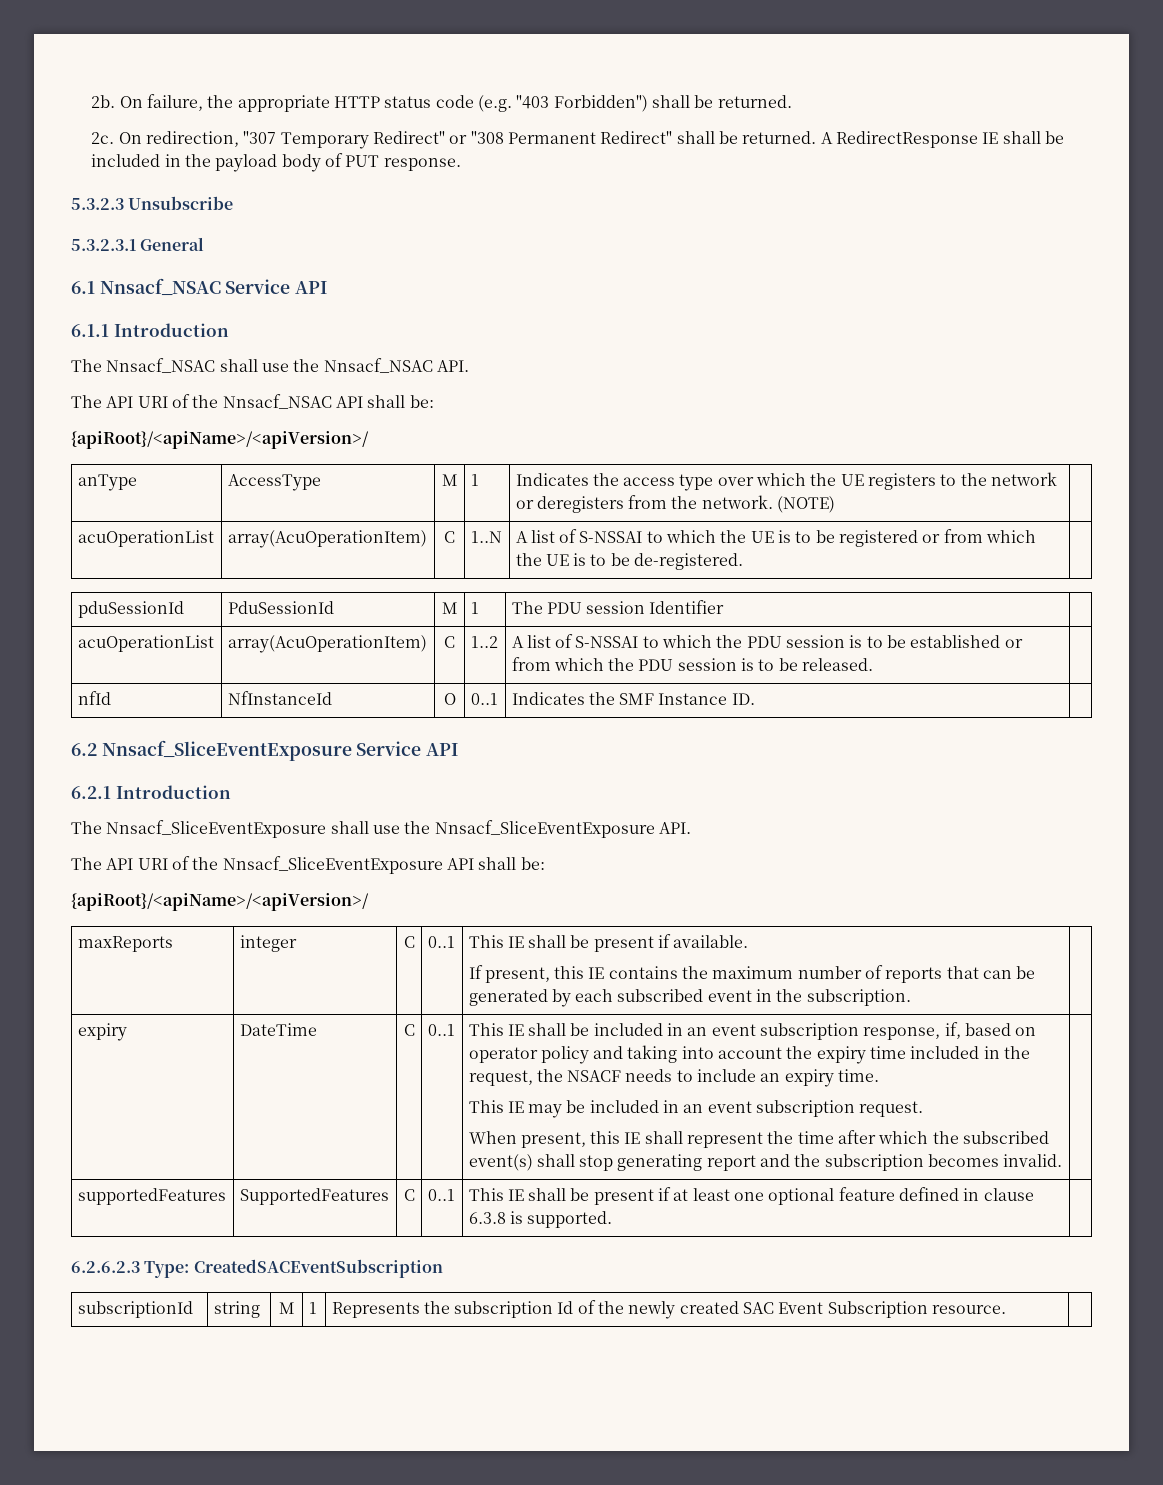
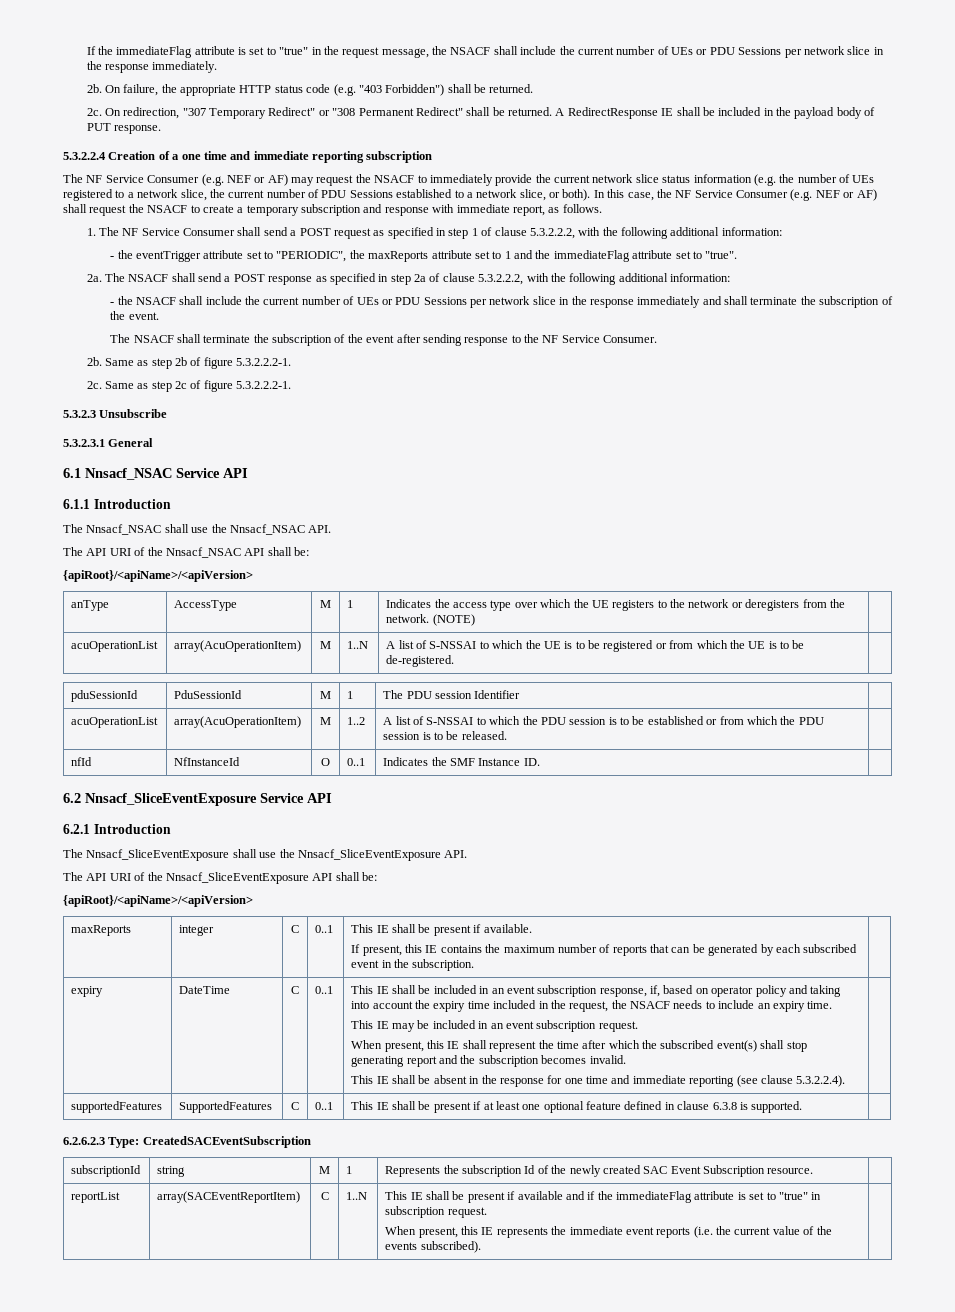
(91, 101) none -> [86,46,884,58] [86,61,218,73] If the immediateFlag attribute is set to "true" in the request message, the NSACF shall include the current number of UEs or PDU Sessions per network slice in the response immediately. //
(461, 164) none -> [63,151,433,163] [63,174,875,186] [63,189,877,201] [63,204,602,216] [86,227,782,239] [110,250,738,262] [86,273,731,285] [110,296,893,308] [110,311,159,320] [110,334,658,346] [86,357,292,369] [86,380,292,392] // 5.3.2.2.4 Creation of a one time and immediate reporting subscription // The NF Service Consumer (e.g. NEF or AF) may request the NSACF to immediately provide the current network slice status information (e.g. the number of UEs registered to a network slice, the current number of PDU Sessions established to a network slice, or both). In this case, the NF Service Consumer (e.g. NEF or AF) shall request the NSACF to create a temporary subscription and response with immediate report, as follows. // 1. The NF Service Consumer shall send a POST request as specified in step 1 of clause 5.3.2.2.2, with the following additional information: // - the eventTrigger attribute set to "PERIODIC", the maxReports attribute set to 1 and the immediateFlag attribute set to "true". // 2a. The NSACF shall send a POST response as specified in step 2a of clause 5.3.2.2.2, with the following additional information: // - the NSACF shall include the current number of UEs or PDU Sessions per network slice in the response immediately and shall terminate the subscription of the event. // The NSACF shall terminate the subscription of the event after sending response to the NF Service Consumer. // 2b. Same as step 2b of figure 5.3.2.2.2-1. // 2c. Same as step 2c of figure 5.3.2.2.2-1.
[71,431,369,449] {apiRoot}/<apiName>/<apiVersion>/ -> [63,570,253,582] {apiRoot}/<apiName>/<apiVersion>
[444,531,455,543] C -> [320,641,331,649] M
[444,636,455,648] C -> [320,717,331,725] M
[71,893,369,911] {apiRoot}/<apiName>/<apiVersion>/ -> [63,895,253,907] {apiRoot}/<apiName>/<apiVersion>
(1063, 1160) none -> [351,1075,846,1087] // This IE shall be absent in the response for one time and immediate reporting (see clause 5.3.2.2.4).
(1007, 1309) none -> [71,1192,121,1203] [157,1191,301,1203] [320,1192,329,1200] [346,1192,368,1200] [385,1191,822,1203] [385,1206,487,1218] [385,1226,832,1238] [385,1241,481,1253] // reportList | array(SACEventReportItem) | C | 1..N | This IE shall be present if available and if the immediateFlag attribute is set to "true" in subscription request. // When present, this IE represents the immediate event reports (i.e. the current value of the events subscribed). |

